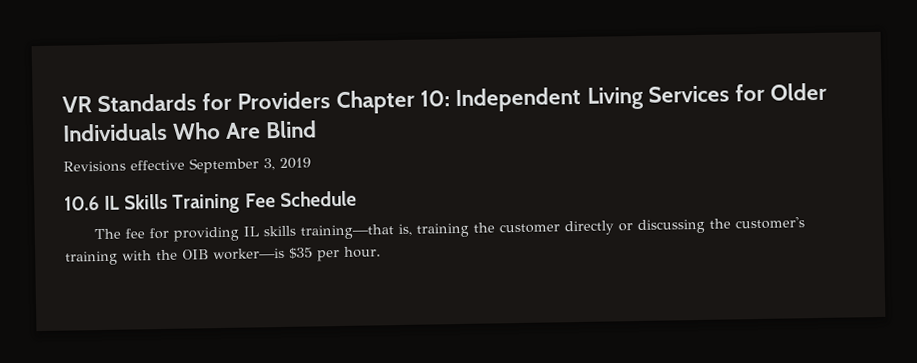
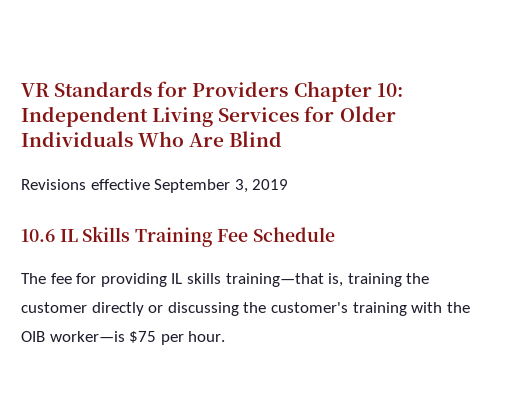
[289,247,313,259] $35 -> [129,331,157,343] $75

